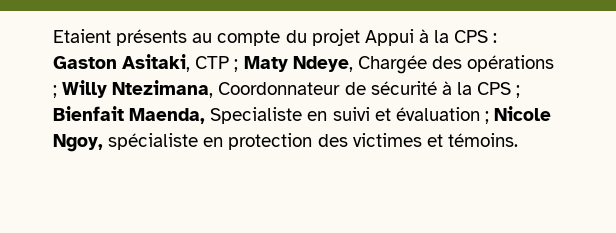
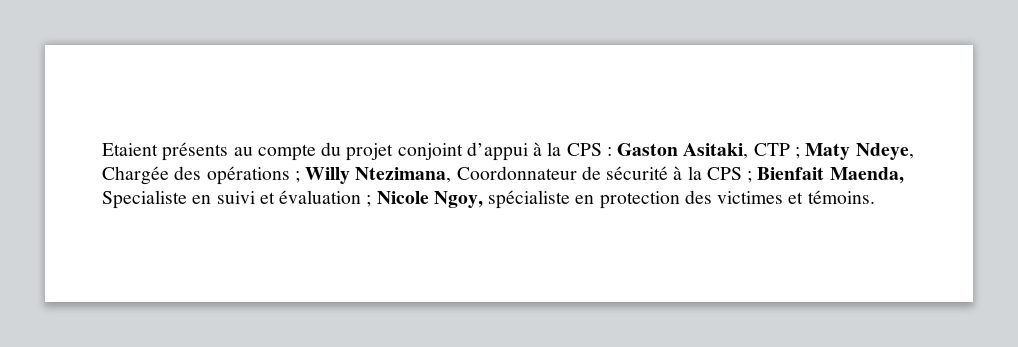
[364,29,414,46] Appui -> [397,142,528,161] conjoint d’appui

